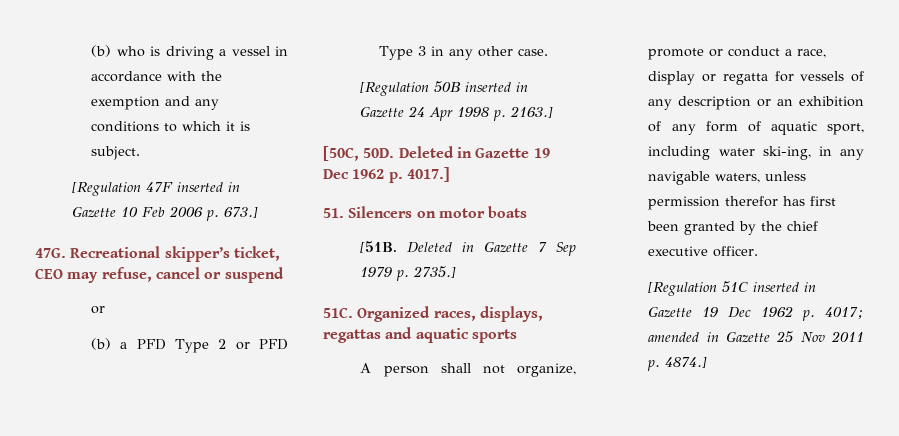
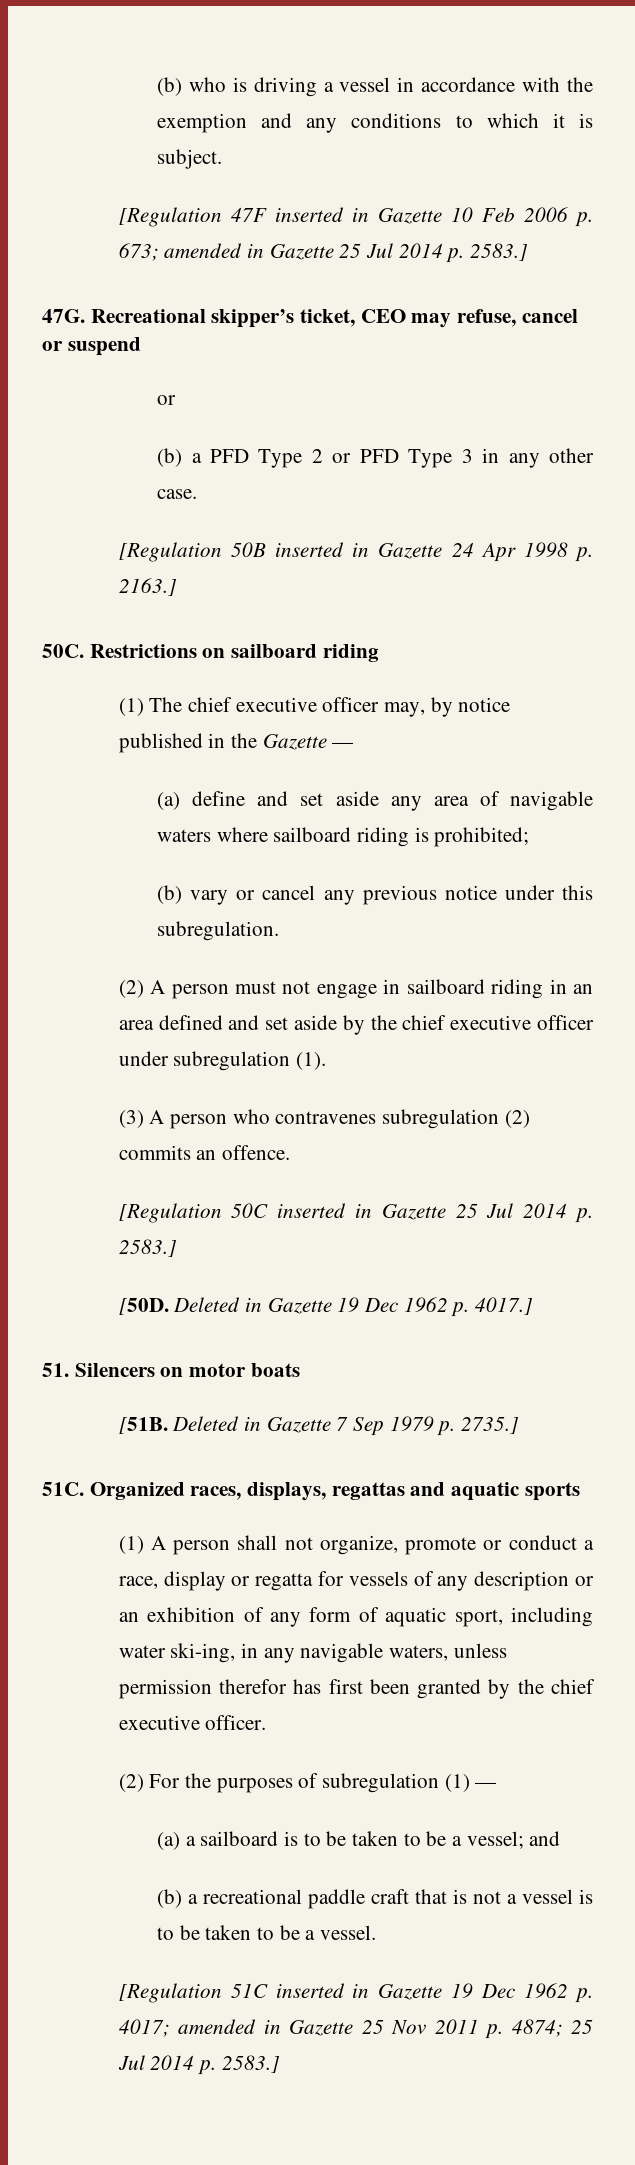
[224,207,259,218] 673.] -> [118,243,529,263] 673; amended in Gazette 25 Jul 2014 p. 2583.]
[323,146,395,161] [50C, 50D. -> [42,644,379,662] [118,697,511,717] [118,733,354,753] [157,791,593,811] [157,827,530,847] [157,885,593,905] [157,921,280,941] [118,979,593,999] [118,1015,594,1035] [118,1051,327,1071] [118,1109,530,1129] [118,1145,291,1160] [118,1203,593,1223] [118,1239,177,1257] [118,1298,169,1315] 50C. Restrictions on sailboard riding // (1) The chief executive officer may, by notice published in the Gazette — // (a) define and set aside any area of navigable waters where sailboard riding is prohibited; // (b) vary or cancel any previous notice under this subregulation. // (2) A person must not engage in sailboard riding in an area defined and set aside by the chief executive officer under subregulation (1). // (3) A person who contravenes subregulation (2) commits an offence. // [Regulation 50C inserted in Gazette 25 Jul 2014 p. 2583.] // [50D.
(517, 336) none -> [118,1536,144,1554] (1)
(759, 251) none -> [118,1773,497,1793] [157,1831,561,1850] [157,1889,594,1909] [157,1925,377,1940] // (2) For the purposes of subregulation (1) — // (a) a sailboard is to be taken to be a vessel; and // (b) a recreational paddle craft that is not a vessel is to be taken to be a vessel.
[665,357,708,368] 4874.] -> [511,2019,594,2037] [117,2055,280,2075] 4874; 25 Jul 2014 p. 2583.]

